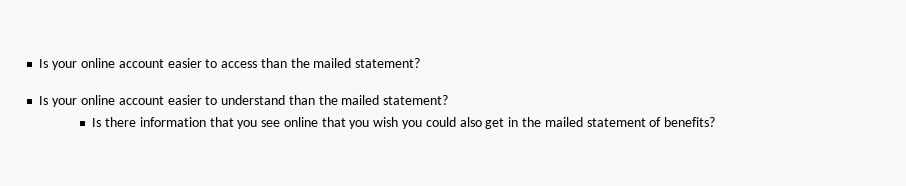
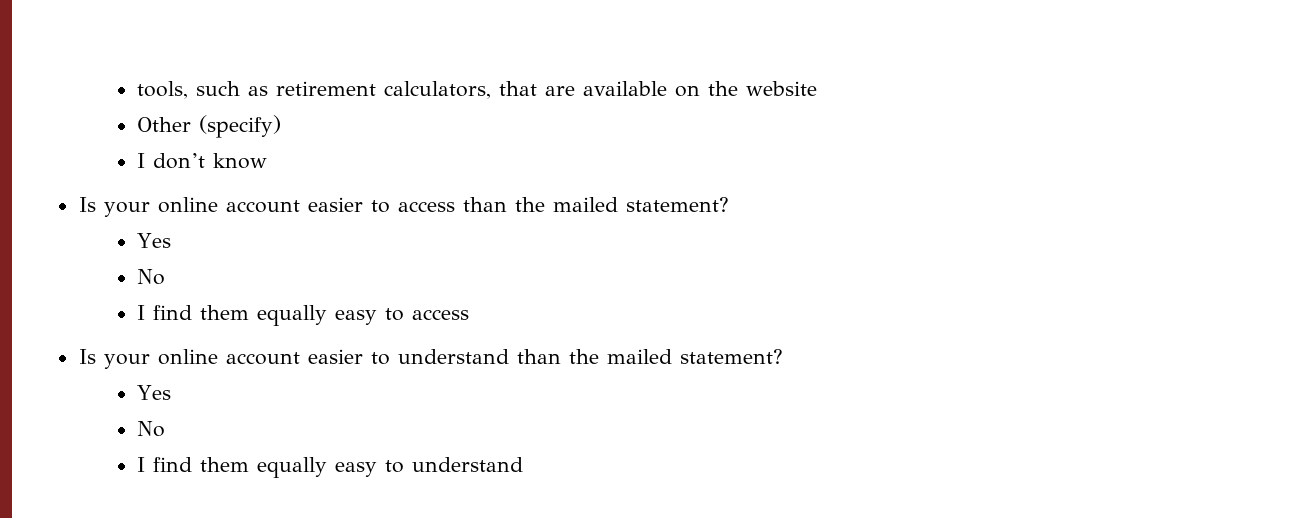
(39, 63) none -> [137,81,818,99] [137,115,282,138] [137,153,268,169] tools, such as retirement calculators, that are available on the website // Other (specify) // I don’t know //
(421, 63) none -> [137,233,172,248] [137,269,166,285] [137,305,470,326] // Yes // No // I find them equally easy to access
[92,117,716,129] Is there information that you see online that you wish you could also get in the mailed statement of benefits? -> [137,385,172,400] [137,421,166,437] [137,457,524,478] Yes // No // I find them equally easy to understand

